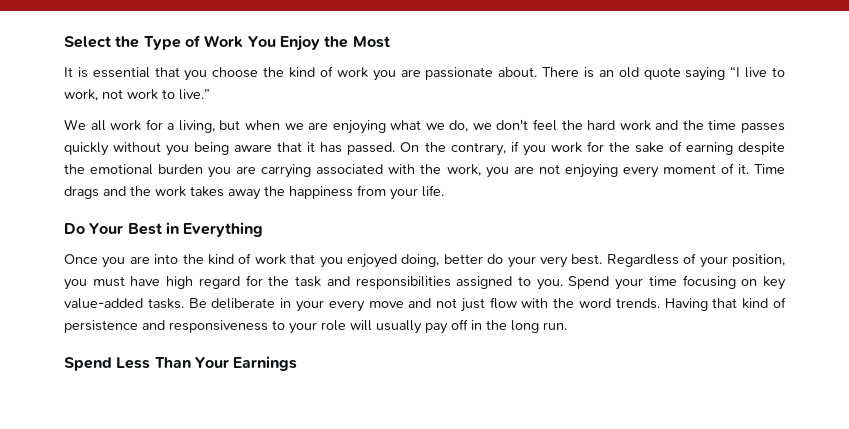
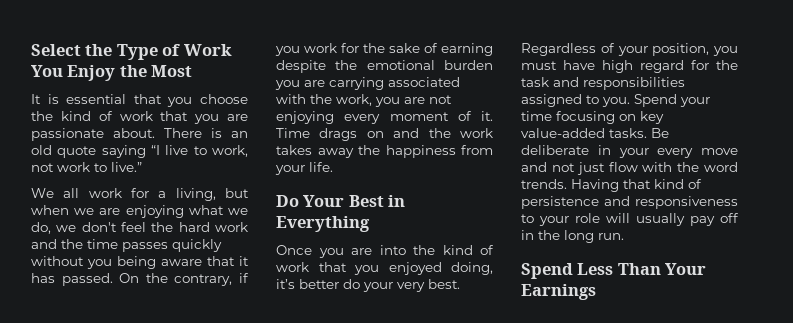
(368, 72) none -> [160,111,189,121] that
(99, 192) none -> [366,131,384,138] on
(440, 260) none -> [276,279,295,289] it’s

